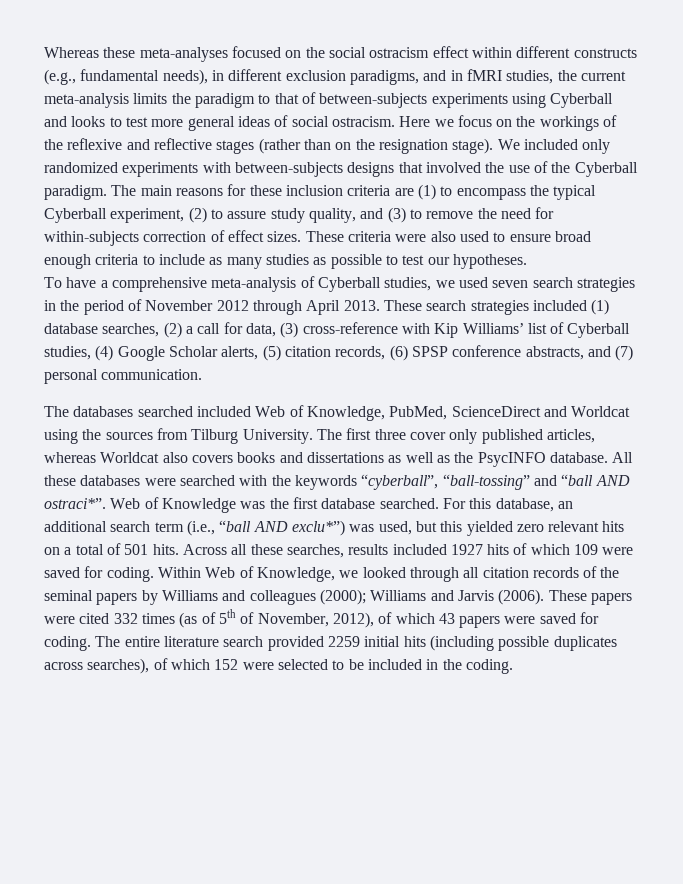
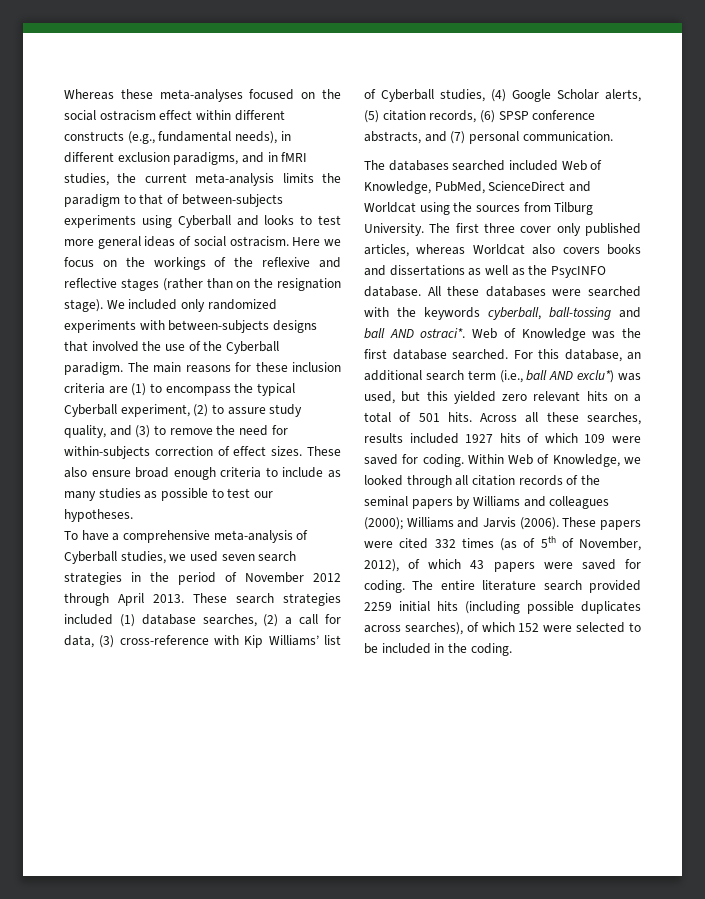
[347,231,506,242] criteria were also used to -> [64,467,87,478] also
[361,474,630,490] [44,498,106,509] “cyberball”, “ball-tossing” and “ball AND ostraci*”. -> [488,307,641,320] [364,328,466,339] cyberball, ball-tossing and ball AND ostraci*.
[219,520,345,536] “ball AND exclu*”) -> [526,370,615,383] ball AND exclu*)

